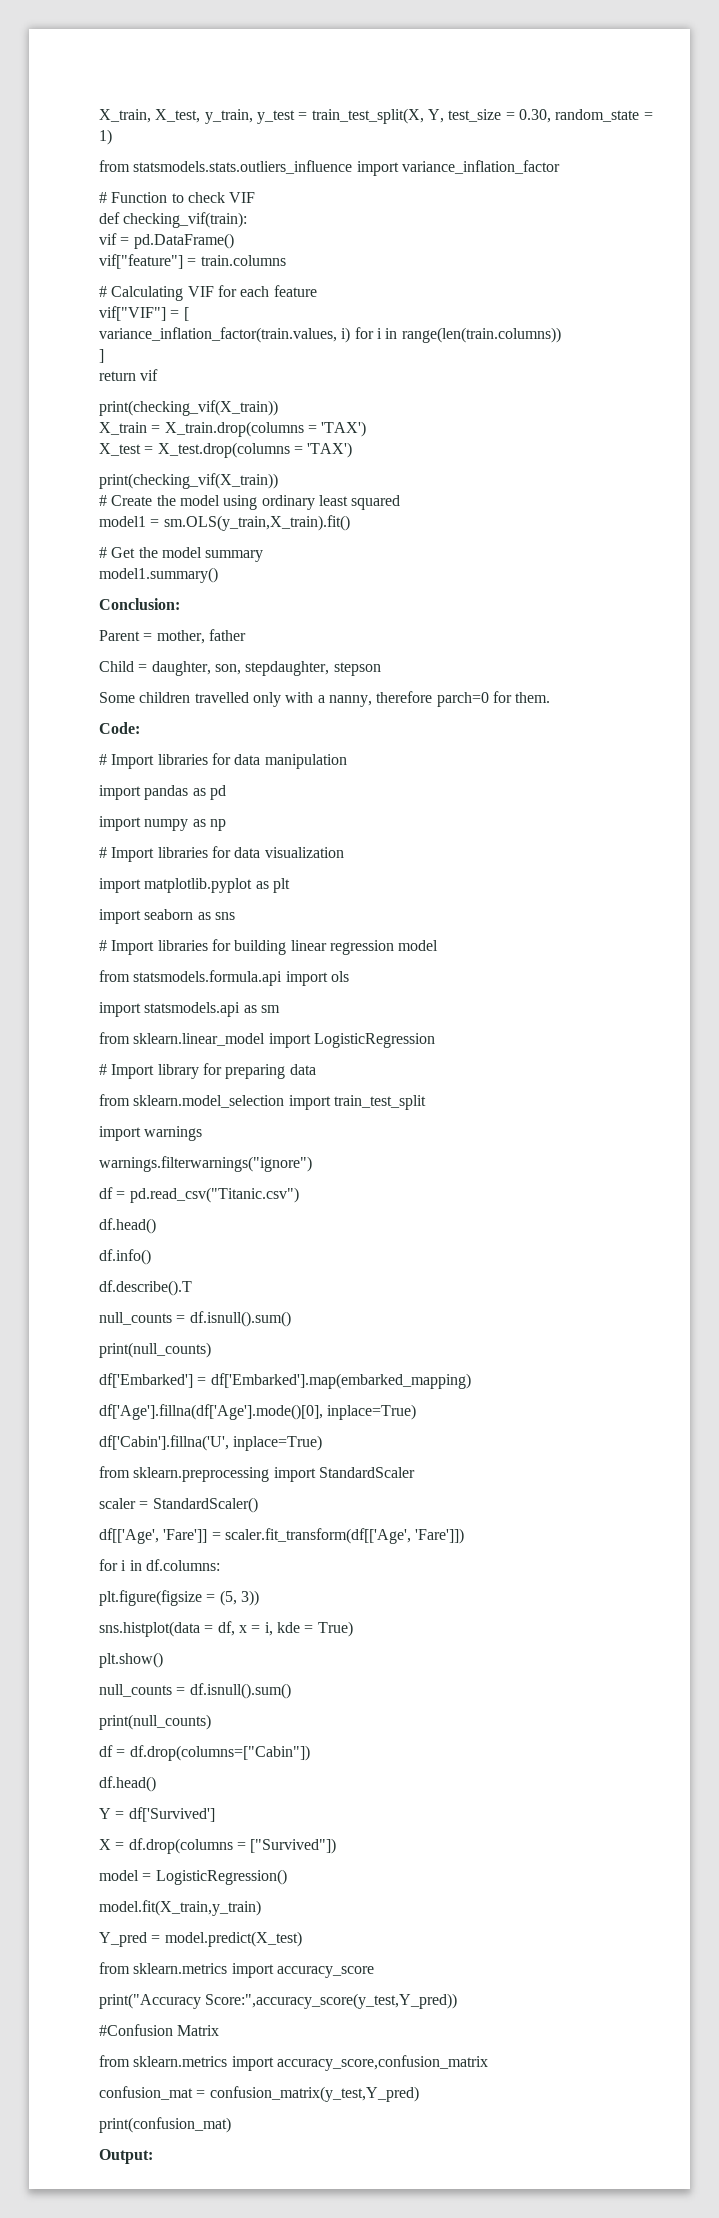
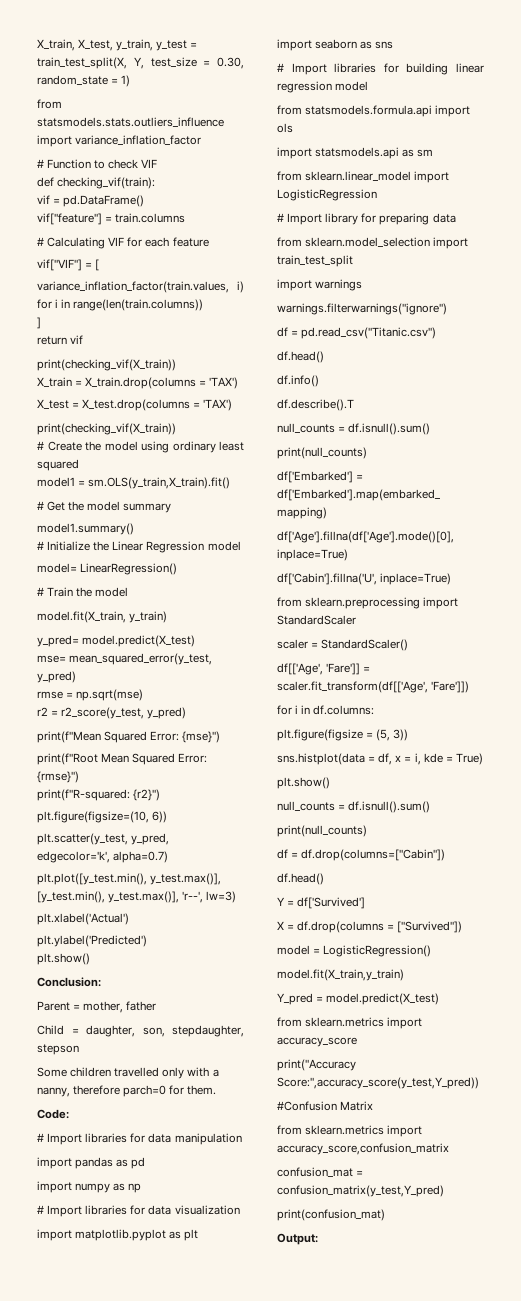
(218, 575) none -> [37,541,241,553] [37,563,178,575] [37,587,129,597] [37,611,168,623] [37,635,196,647] [37,653,213,665] [37,671,76,683] [37,689,144,701] [37,707,187,719] [37,731,221,743] [37,753,208,765] [37,771,79,783] [37,789,161,801] [37,811,168,823] [37,833,170,845] [37,851,169,863] [37,873,222,885] [37,891,237,903] [37,913,129,925] [37,935,147,947] [37,953,90,965] // # Initialize the Linear Regression model // model= LinearRegression() // # Train the model // model.fit(X_train, y_train) // y_pred= model.predict(X_test) // mse= mean_squared_error(y_test, y_pred) // rmse = np.sqrt(mse) // r2 = r2_score(y_test, y_pred) // print(f"Mean Squared Error: {mse}") // print(f"Root Mean Squared Error: {rmse}") // print(f"R-squared: {r2}") // plt.figure(figsize=(10, 6)) // plt.scatter(y_test, y_pred, edgecolor='k', alpha=0.7) // plt.plot([y_test.min(), y_test.max()], [y_test.min(), y_test.max()], 'r--', lw=3) // plt.xlabel('Actual') // plt.ylabel('Predicted') // plt.show()

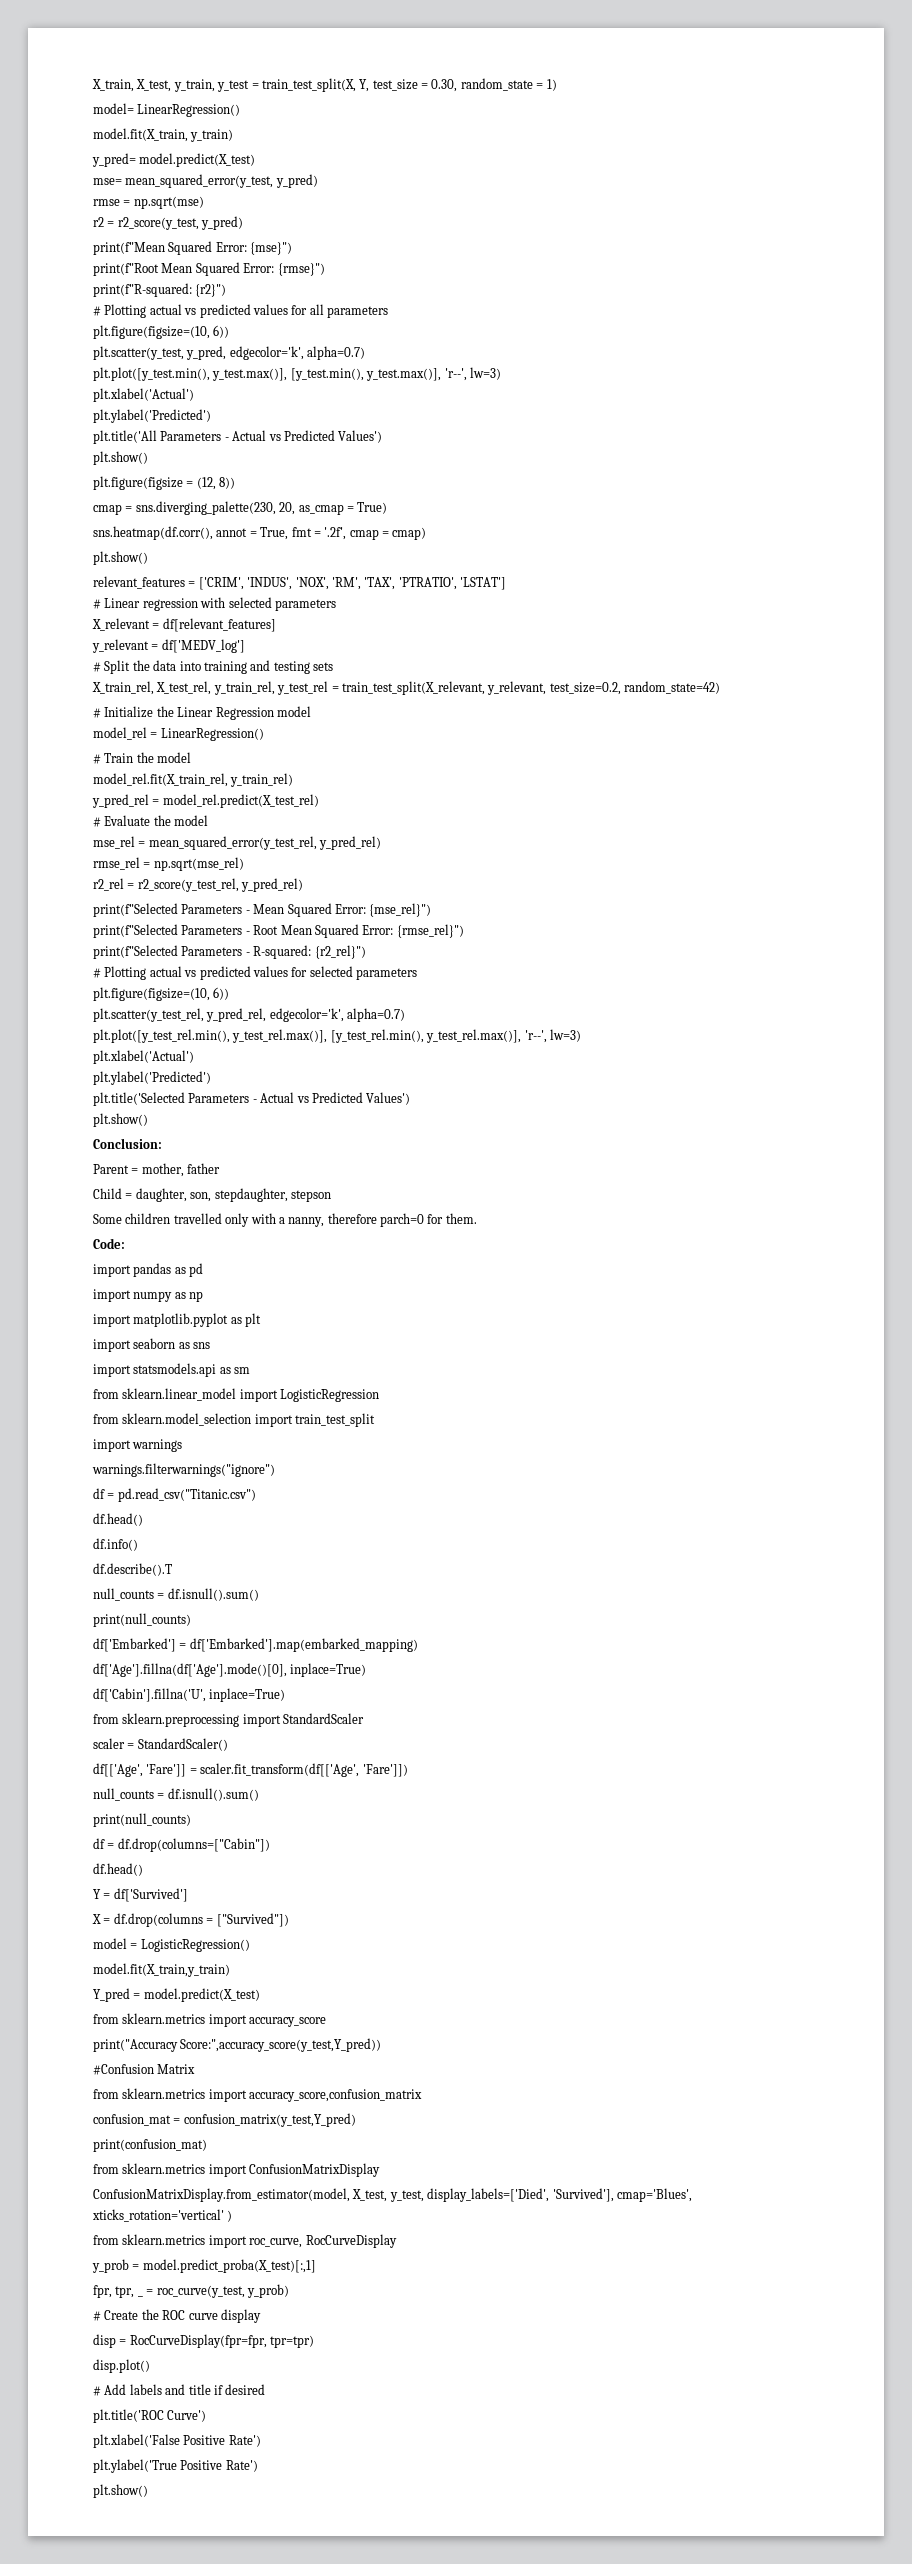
[37,99,62,109] [37,117,224,127] [37,135,202,147] [37,159,158,169] [37,177,156,189] [37,195,145,207] [37,213,186,225] [37,237,209,249] [37,259,100,271] [37,281,244,293] [37,299,204,311] [37,317,41,329] [37,335,84,345] [37,359,176,371] [37,377,239,389] [37,399,233,411] [37,423,176,435] [37,441,244,453] [37,459,79,471] [37,477,231,489] [37,501,172,513] [37,523,134,535] [37,541,241,553] [37,563,178,575] [37,587,129,597] from statsmodels.stats.outliers_influence import variance_inflation_factor // # Function to check VIF // def checking_vif(train): // vif = pd.DataFrame() // vif["feature"] = train.columns // # Calculating VIF for each feature // vif["VIF"] = [ // variance_inflation_factor(train.values, i) for i in range(len(train.columns)) // ] // return vif // print(checking_vif(X_train)) // X_train = X_train.drop(columns = 'TAX') // X_test = X_test.drop(columns = 'TAX') // print(checking_vif(X_train)) // # Create the model using ordinary least squared // model1 = sm.OLS(y_train,X_train).fit() // # Get the model summary // model1.summary() // # Initialize the Linear Regression model // model= LinearRegression() // # Train the model -> [93,103,241,117] model= LinearRegression()
(161, 795) none -> [93,304,388,318] // # Plotting actual vs predicted values for all parameters
(147, 941) none -> [93,430,383,444] [93,451,148,465] [93,476,236,490] [93,501,388,515] [93,526,427,540] [93,551,148,565] [93,576,506,590] [93,597,336,611] [92,618,276,632] [92,639,245,653] [93,660,333,674] [92,681,720,695] [93,706,311,720] [93,727,264,741] [93,752,192,764] [93,773,294,787] [92,794,319,808] [93,815,209,827] [93,836,382,850] [93,857,244,871] [93,878,304,892] [93,903,432,917] [93,924,464,938] [93,945,366,959] [93,966,417,980] [93,987,230,1001] [93,1008,406,1022] [93,1029,581,1043] [93,1050,194,1064] [93,1071,211,1085] [93,1092,411,1106] // plt.title('All Parameters - Actual vs Predicted Values') // plt.show() // plt.figure(figsize = (12, 8)) // cmap = sns.diverging_palette(230, 20, as_cmap = True) // sns.heatmap(df.corr(), annot = True, fmt = '.2f', cmap = cmap) // plt.show() // relevant_features = ['CRIM', 'INDUS', 'NOX', 'RM', 'TAX', 'PTRATIO', 'LSTAT'] // # Linear regression with selected parameters // X_relevant = df[relevant_features] // y_relevant = df['MEDV_log'] // # Split the data into training and testing sets // X_train_rel, X_test_rel, y_train_rel, y_test_rel = train_test_split(X_relevant, y_relevant, test_size=0.2, random_state=42) // # Initialize the Linear Regression model // model_rel = LinearRegression() // # Train the model // model_rel.fit(X_train_rel, y_train_rel) // y_pred_rel = model_rel.predict(X_test_rel) // # Evaluate the model // mse_rel = mean_squared_error(y_test_rel, y_pred_rel) // rmse_rel = np.sqrt(mse_rel) // r2_rel = r2_score(y_test_rel, y_pred_rel) // print(f"Selected Parameters - Mean Squared Error: {mse_rel}") // print(f"Selected Parameters - Root Mean Squared Error: {rmse_rel}") // print(f"Selected Parameters - R-squared: {r2_rel}") // # Plotting actual vs predicted values for selected parameters // plt.figure(figsize=(10, 6)) // plt.scatter(y_test_rel, y_pred_rel, edgecolor='k', alpha=0.7) // plt.plot([y_test_rel.min(), y_test_rel.max()], [y_test_rel.min(), y_test_rel.max()], 'r--', lw=3) // plt.xlabel('Actual') // plt.ylabel('Predicted') // plt.title('Selected Parameters - Actual vs Predicted Values')
[37,1133,242,1145] // # Import libraries for data manipulation -> (125, 1243) none
[37,1205,240,1217] // # Import libraries for data visualization -> (204, 1296) none
[277,63,484,75] [277,81,369,93] [277,105,471,117] [277,123,293,133] // # Import libraries for building linear regression model // from statsmodels.formula.api import ols -> (211, 1345) none
[277,213,456,225] // # Import library for preparing data -> (380, 1395) none
[277,705,375,715] [277,729,409,741] [277,753,483,765] [277,777,330,789] // for i in df.columns: // plt.figure(figsize = (5, 3)) // sns.histplot(data = df, x = i, kde = True) // plt.show() -> (408, 1770) none
[277,1233,318,1245] Output: -> [93,2163,381,2177] [93,2188,692,2202] [92,2209,233,2222] [93,2234,397,2248] [92,2259,316,2273] [93,2285,143,2298] [146,2284,289,2298] [93,2309,261,2323] [93,2334,315,2348] [93,2359,150,2373] [93,2384,266,2396] [93,2409,207,2423] [93,2434,261,2448] [93,2459,258,2473] [93,2484,148,2498] from sklearn.metrics import ConfusionMatrixDisplay // ConfusionMatrixDisplay.from_estimator(model, X_test, y_test, display_labels=['Died', 'Survived'], cmap='Blues', xticks_rotation='vertical' ) // from sklearn.metrics import roc_curve, RocCurveDisplay // y_prob = model.predict_proba(X_test)[:,1] // fpr, tpr, _ = roc_curve(y_test, y_prob) // # Create the ROC curve display // disp = RocCurveDisplay(fpr=fpr, tpr=tpr) // disp.plot() // # Add labels and title if desired // plt.title('ROC Curve') // plt.xlabel('False Positive Rate') // plt.ylabel('True Positive Rate') // plt.show()

